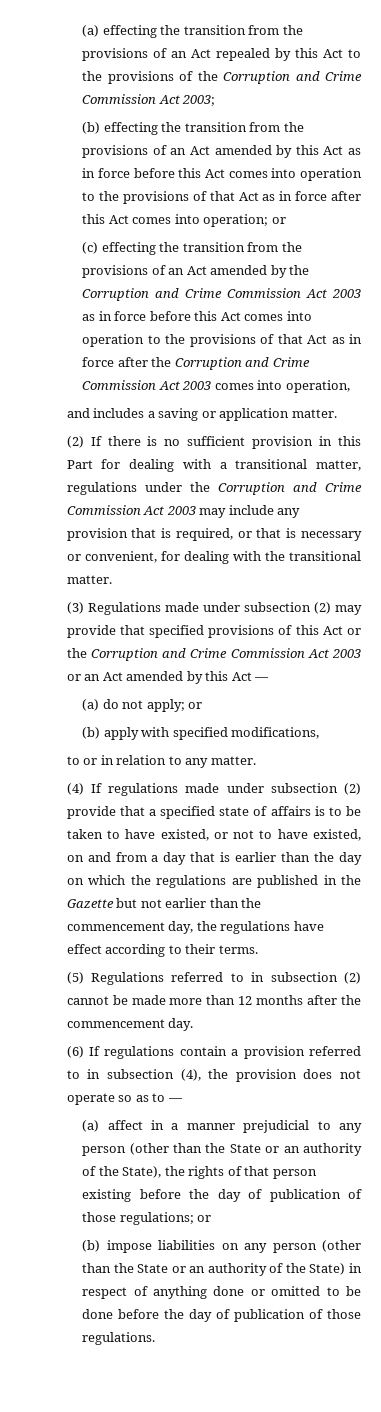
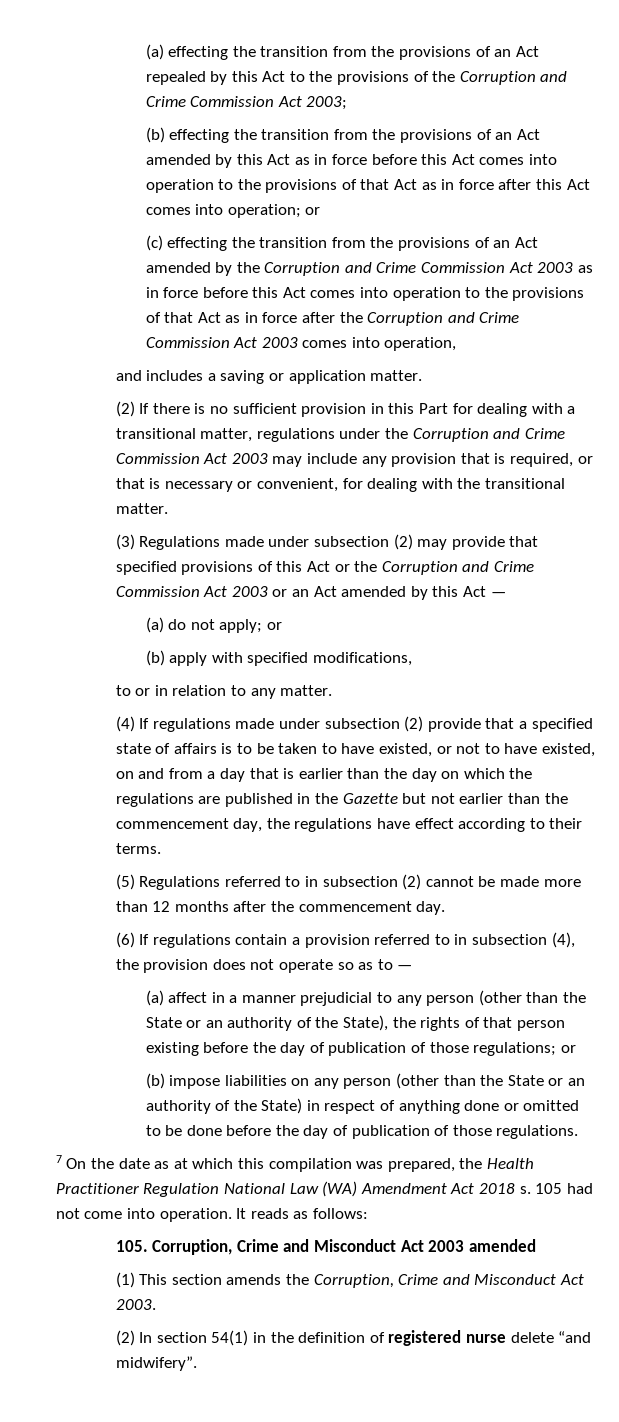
(156, 1338) none -> [55,1155,534,1172] [55,1181,593,1197] [55,1208,369,1222] [115,1239,536,1255] [115,1272,584,1288] [115,1299,156,1310] [115,1330,592,1346] [115,1356,197,1371] // 7 On the date as at which this compilation was prepared, the Health Practitioner Regulation National Law (WA) Amendment Act 2018 s. 105 had not come into operation. It reads as follows: // 105. Corruption, Crime and Misconduct Act 2003 amended // (1) This section amends the Corruption, Crime and Misconduct Act 2003. // (2) In section 54(1) in the definition of registered nurse delete “and midwifery”.

